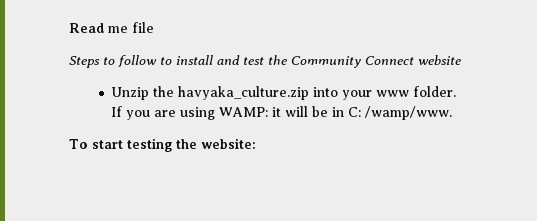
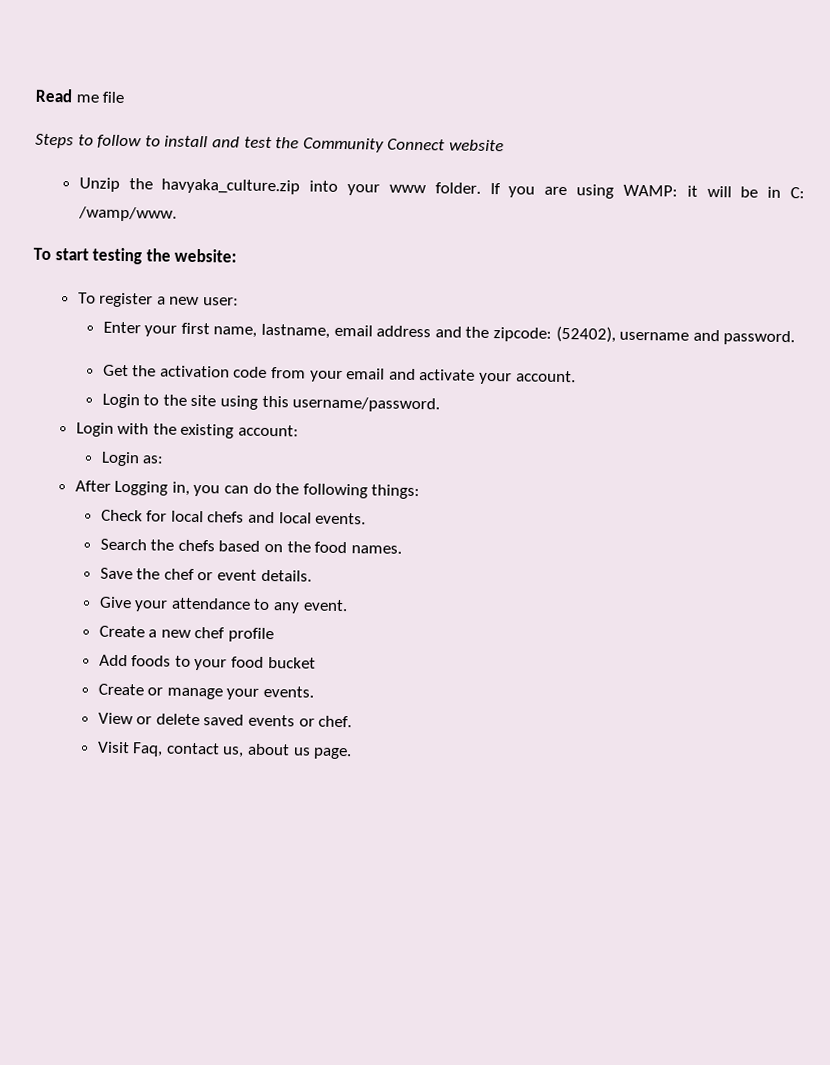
(256, 143) none -> [77,292,240,308] [102,321,796,346] [102,364,576,385] [101,393,441,413] [75,422,300,439] [100,451,165,467] [74,480,421,500] [100,509,367,525] [99,538,402,554] [99,567,312,582] [98,596,348,614] [98,625,275,643] [98,654,316,671] [97,683,315,700] [97,712,353,728] [96,741,353,760] // To register a new user: // Enter your first name, lastname, email address and the zipcode: (52402), username and password. // Get the activation code from your email and activate your account. // Login to the site using this username/password. // Login with the existing account: // Login as: // After Logging in, you can do the following things: // Check for local chefs and local events. // Search the chefs based on the food names. // Save the chef or event details. // Give your attendance to any event. // Create a new chef profile // Add foods to your food bucket // Create or manage your events. // View or delete saved events or chef. // Visit Faq, contact us, about us page.

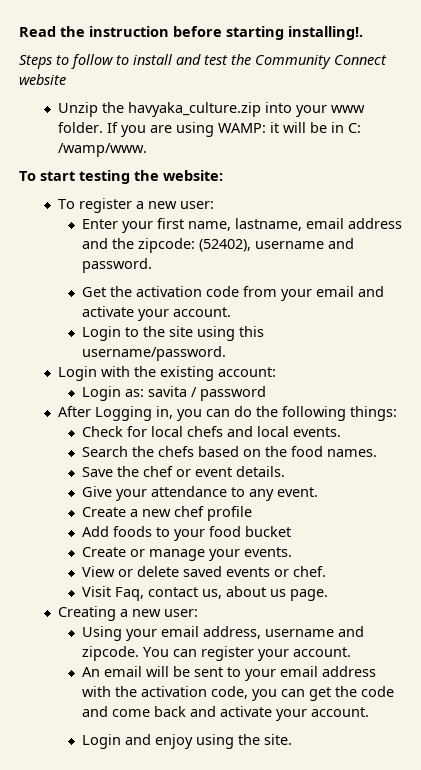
[75,91,125,104] me file -> [60,26,363,40] the instruction before starting installing!.
(165, 459) none -> [147,386,266,401] savita / password
(353, 753) none -> [58,606,199,621] [81,626,364,641] [81,646,351,661] [81,666,376,681] [81,686,394,701] [81,706,369,721] [81,734,292,749] // Creating a new user: // Using your email address, username and zipcode. You can register your account. // An email will be sent to your email address with the activation code, you can get the code and come back and activate your account. // Login and enjoy using the site.

